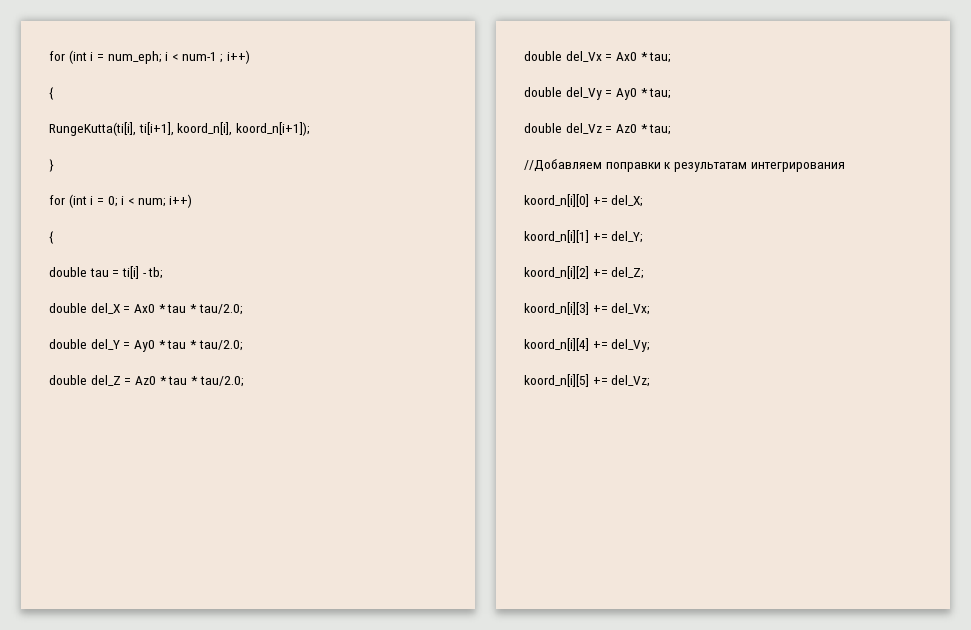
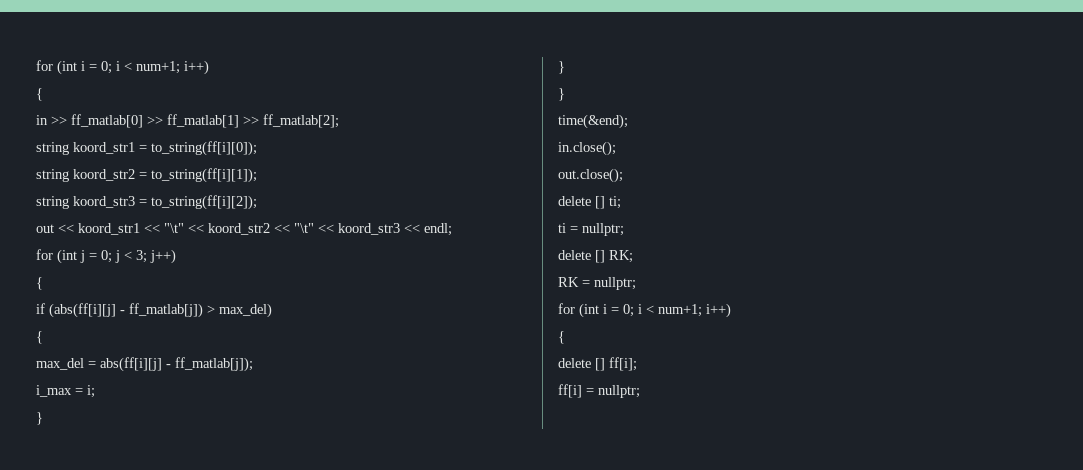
[49,50,250,64] [49,87,54,100] [49,122,310,136] [49,159,54,172] [49,194,193,208] [49,231,54,244] [49,266,164,279] [49,303,243,315] [49,339,243,352] [49,375,244,387] [524,51,672,63] [524,87,672,100] [524,123,672,135] [524,159,845,172] [524,194,644,207] [524,230,644,243] [524,266,645,279] [524,302,651,315] [524,338,651,352] [524,374,651,387] for (int i = num_eph; i < num-1 ; i++) // { // RungeKutta(ti[i], ti[i+1], koord_n[i], koord_n[i+1]); // } // for (int i = 0; i < num; i++) // { // double tau = ti[i] - tb; // double del_X = Ax0 * tau * tau/2.0; // double del_Y = Ay0 * tau * tau/2.0; // double del_Z = Az0 * tau * tau/2.0; // double del_Vx = Ax0 * tau; // double del_Vy = Ay0 * tau; // double del_Vz = Az0 * tau; // //Добавляем поправки к результатам интегрирования // koord_n[i][0] += del_X; // koord_n[i][1] += del_Y; // koord_n[i][2] += del_Z; // koord_n[i][3] += del_Vx; // koord_n[i][4] += del_Vy; // koord_n[i][5] += del_Vz; -> [36,60,209,75] [36,88,43,101] [36,114,339,128] [36,141,257,156] [36,168,257,183] [36,195,257,210] [36,223,452,236] [36,249,176,264] [36,277,43,290] [36,303,272,318] [36,331,43,344] [36,357,253,372] [36,385,95,398] [36,412,43,425] [558,61,565,74] [558,88,565,101] [558,114,628,129] [558,141,616,156] [558,168,623,183] [558,196,621,209] [558,223,624,236] [558,250,633,263] [558,277,636,290] [558,303,731,318] [558,331,565,344] [558,357,637,371] [558,384,640,398] for (int i = 0; i < num+1; i++) // { // in >> ff_matlab[0] >> ff_matlab[1] >> ff_matlab[2]; // string koord_str1 = to_string(ff[i][0]); // string koord_str2 = to_string(ff[i][1]); // string koord_str3 = to_string(ff[i][2]); // out << koord_str1 << "\t" << koord_str2 << "\t" << koord_str3 << endl; // for (int j = 0; j < 3; j++) // { // if (abs(ff[i][j] - ff_matlab[j]) > max_del) // { // max_del = abs(ff[i][j] - ff_matlab[j]); // i_max = i; // } // } // } // time(&end); // in.close(); // out.close(); // delete [] ti; // ti = nullptr; // delete [] RK; // RK = nullptr; // for (int i = 0; i < num+1; i++) // { // delete [] ff[i]; // ff[i] = nullptr;

